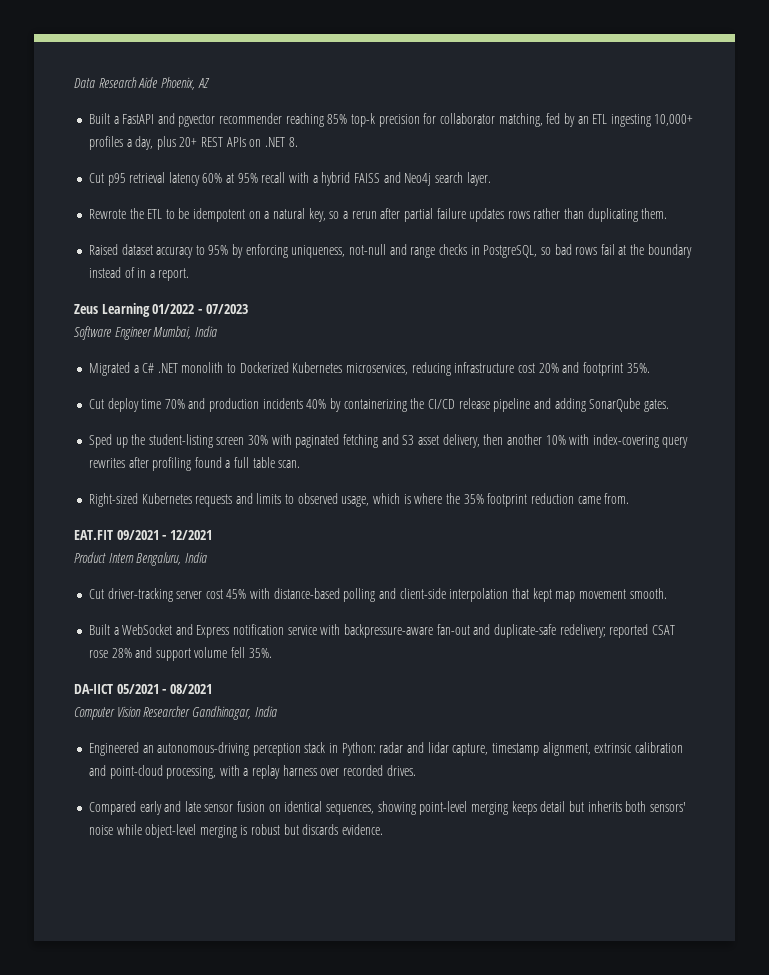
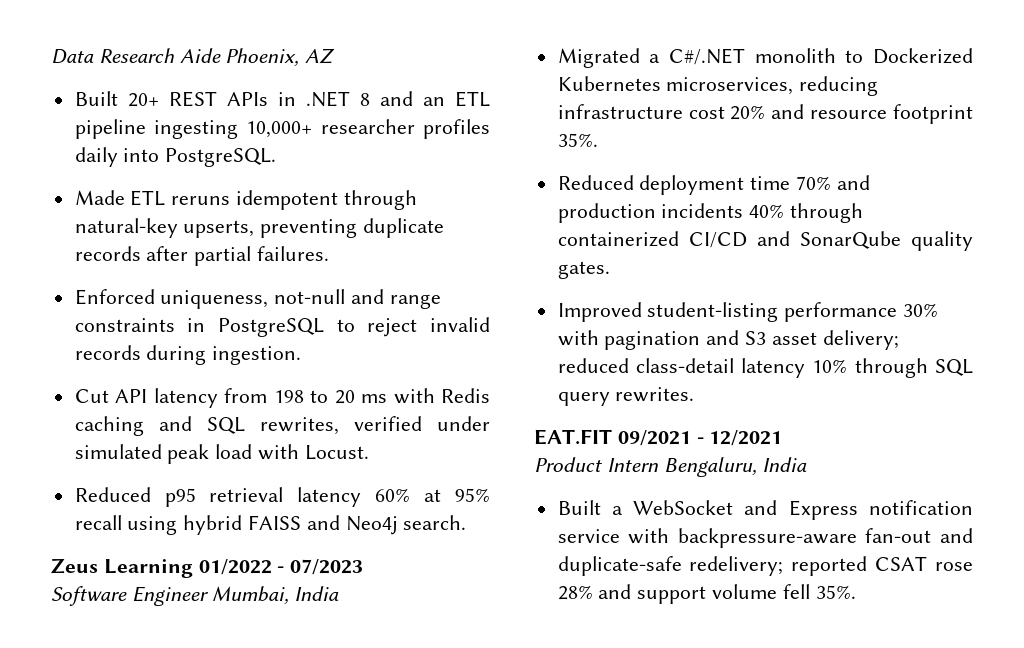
[113,113,694,127] [88,136,298,150] [88,173,104,183] a FastAPI and pgvector recommender reaching 85% top-k precision for collaborator matching, fed by an ETL ingesting 10,000+ profiles a day, plus 20+ REST APIs on .NET 8. // Cut -> [127,91,490,107] [74,119,490,139] [74,147,277,167] [74,190,417,210] [74,218,445,238] [74,246,330,266] [74,289,441,309] [74,317,491,337] [74,345,302,365] [74,388,491,408] [74,416,490,436] [74,444,369,464] [74,487,151,502] 20+ REST APIs in .NET 8 and an ETL pipeline ingesting 10,000+ researcher profiles daily into PostgreSQL. // Made ETL reruns idempotent through natural-key upserts, preventing duplicate records after partial failures. // Enforced uniqueness, not-null and range constraints in PostgreSQL to reject invalid records during ingestion. // Cut API latency from 198 to 20 ms with Redis caching and SQL rewrites, verified under simulated peak load with Locust. // Reduced
[289,172,318,183] with a -> [127,516,178,535] using
[434,172,491,186] [88,208,668,222] [88,244,692,258] [88,267,190,281] search layer. // Rewrote the ETL to be idempotent on a natural key, so a rerun after partial failure updates rows rather than duplicating them. // Raised dataset accuracy to 95% by enforcing uniqueness, not-null and range checks in PostgreSQL, so bad rows fail at the boundary instead of in a report. -> [403,515,467,530] search.
[142,363,178,373] C# .NET -> [668,48,745,65] C#/.NET
(580, 367) none -> [810,110,888,119] resource
[88,398,139,412] Cut deploy -> [557,175,745,195] Reduced deployment
[330,398,669,412] [88,434,689,448] [88,457,301,471] [88,493,630,507] by containerizing the CI/CD release pipeline and adding SonarQube gates. // Sped up the student-listing screen 30% with paginated fetching and S3 asset delivery, then another 10% with index-covering query rewrites after profiling found a full table scan. // Right-sized Kubernetes requests and limits to observed usage, which is where the 35% footprint reduction came from. -> [790,203,864,223] [557,231,973,251] [557,261,610,279] [557,302,939,322] [557,330,899,350] [557,358,973,378] [557,387,695,406] through containerized CI/CD and SonarQube quality gates. // Improved student-listing performance 30% with pagination and S3 asset delivery; reduced class-detail latency 10% through SQL query rewrites.
[88,588,667,602] // Cut driver-tracking server cost 45% with distance-based polling and client-side interpolation that kept map movement smooth. -> (808, 464) none
[74,684,212,694] [74,706,277,720] [88,742,683,756] [88,765,416,779] [88,801,686,815] [88,824,384,838] // DA-IICT 05/2021 - 08/2021 // Computer Vision Researcher Gandhinagar, India // Engineered an autonomous-driving perception stack in Python: radar and lidar capture, timestamp alignment, extrinsic calibration and point-cloud processing, with a replay harness over recorded drives. // Compared early and late sensor fusion on identical sequences, showing point-level merging keeps detail but inherits both sensors' noise while object-level merging is robust but discards evidence. -> (856, 592) none

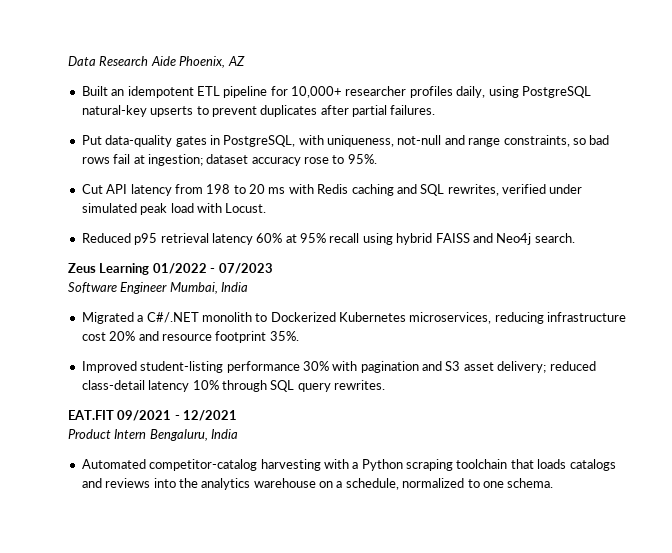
[127,91,445,107] 20+ REST APIs in .NET 8 and an -> [111,86,194,98] an idempotent
[153,120,238,139] ingesting -> [270,86,288,96] for
[74,147,277,167] [74,190,417,210] [74,218,445,238] [74,246,330,266] [74,289,441,309] [74,317,491,337] [74,345,302,365] daily into PostgreSQL. // Made ETL reruns idempotent through natural-key upserts, preventing duplicate records after partial failures. // Enforced uniqueness, not-null and range constraints in PostgreSQL to reject invalid records during ingestion. -> [456,86,591,98] [81,105,436,117] [81,135,610,147] [81,154,377,166] daily, using PostgreSQL natural-key upserts to prevent duplicates after partial failures. // Put data-quality gates in PostgreSQL, with uniqueness, not-null and range constraints, so bad rows fail at ingestion; dataset accuracy rose to 95%.
[557,175,870,195] [557,203,864,223] [557,231,973,251] [557,261,610,279] // Reduced deployment time 70% and production incidents 40% through containerized CI/CD and SonarQube quality gates. -> (299, 336) none
[557,500,973,520] [557,528,973,548] [557,556,973,576] [557,584,856,604] Built a WebSocket and Express notification service with backpressure-aware fan-out and duplicate-safe redelivery; reported CSAT rose 28% and support volume fell 35%. -> [81,459,616,471] [81,478,554,490] Automated competitor-catalog harvesting with a Python scraping toolchain that loads catalogs and reviews into the analytics warehouse on a schedule, normalized to one schema.

